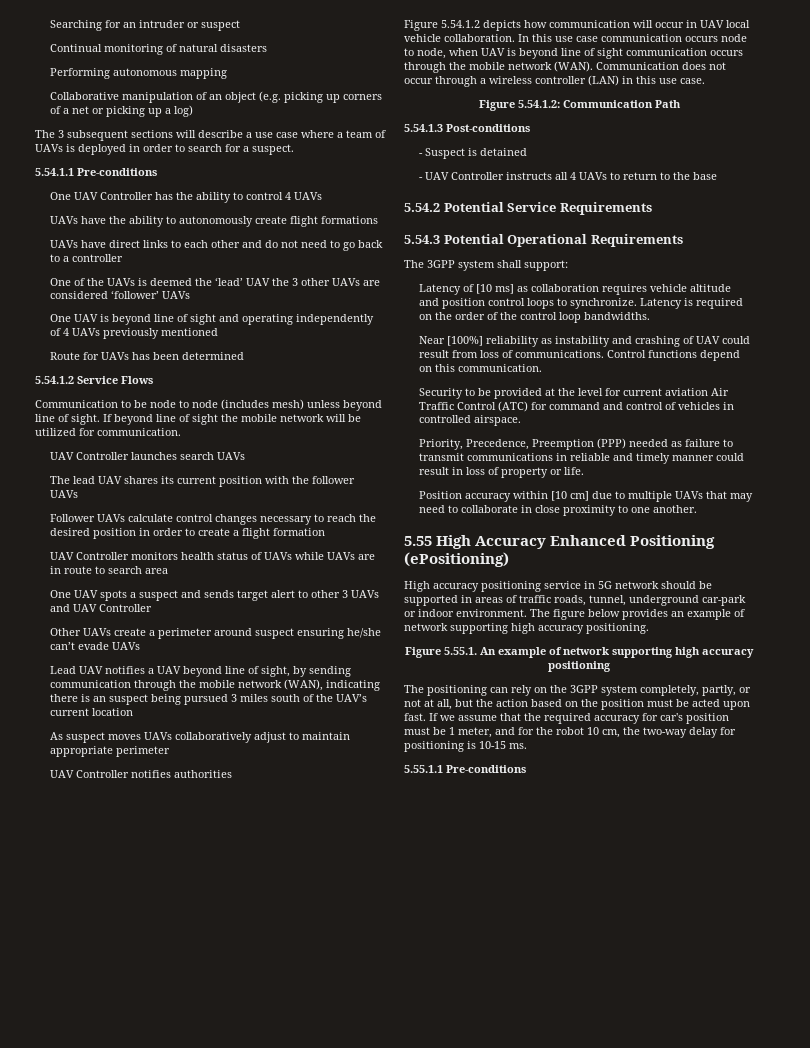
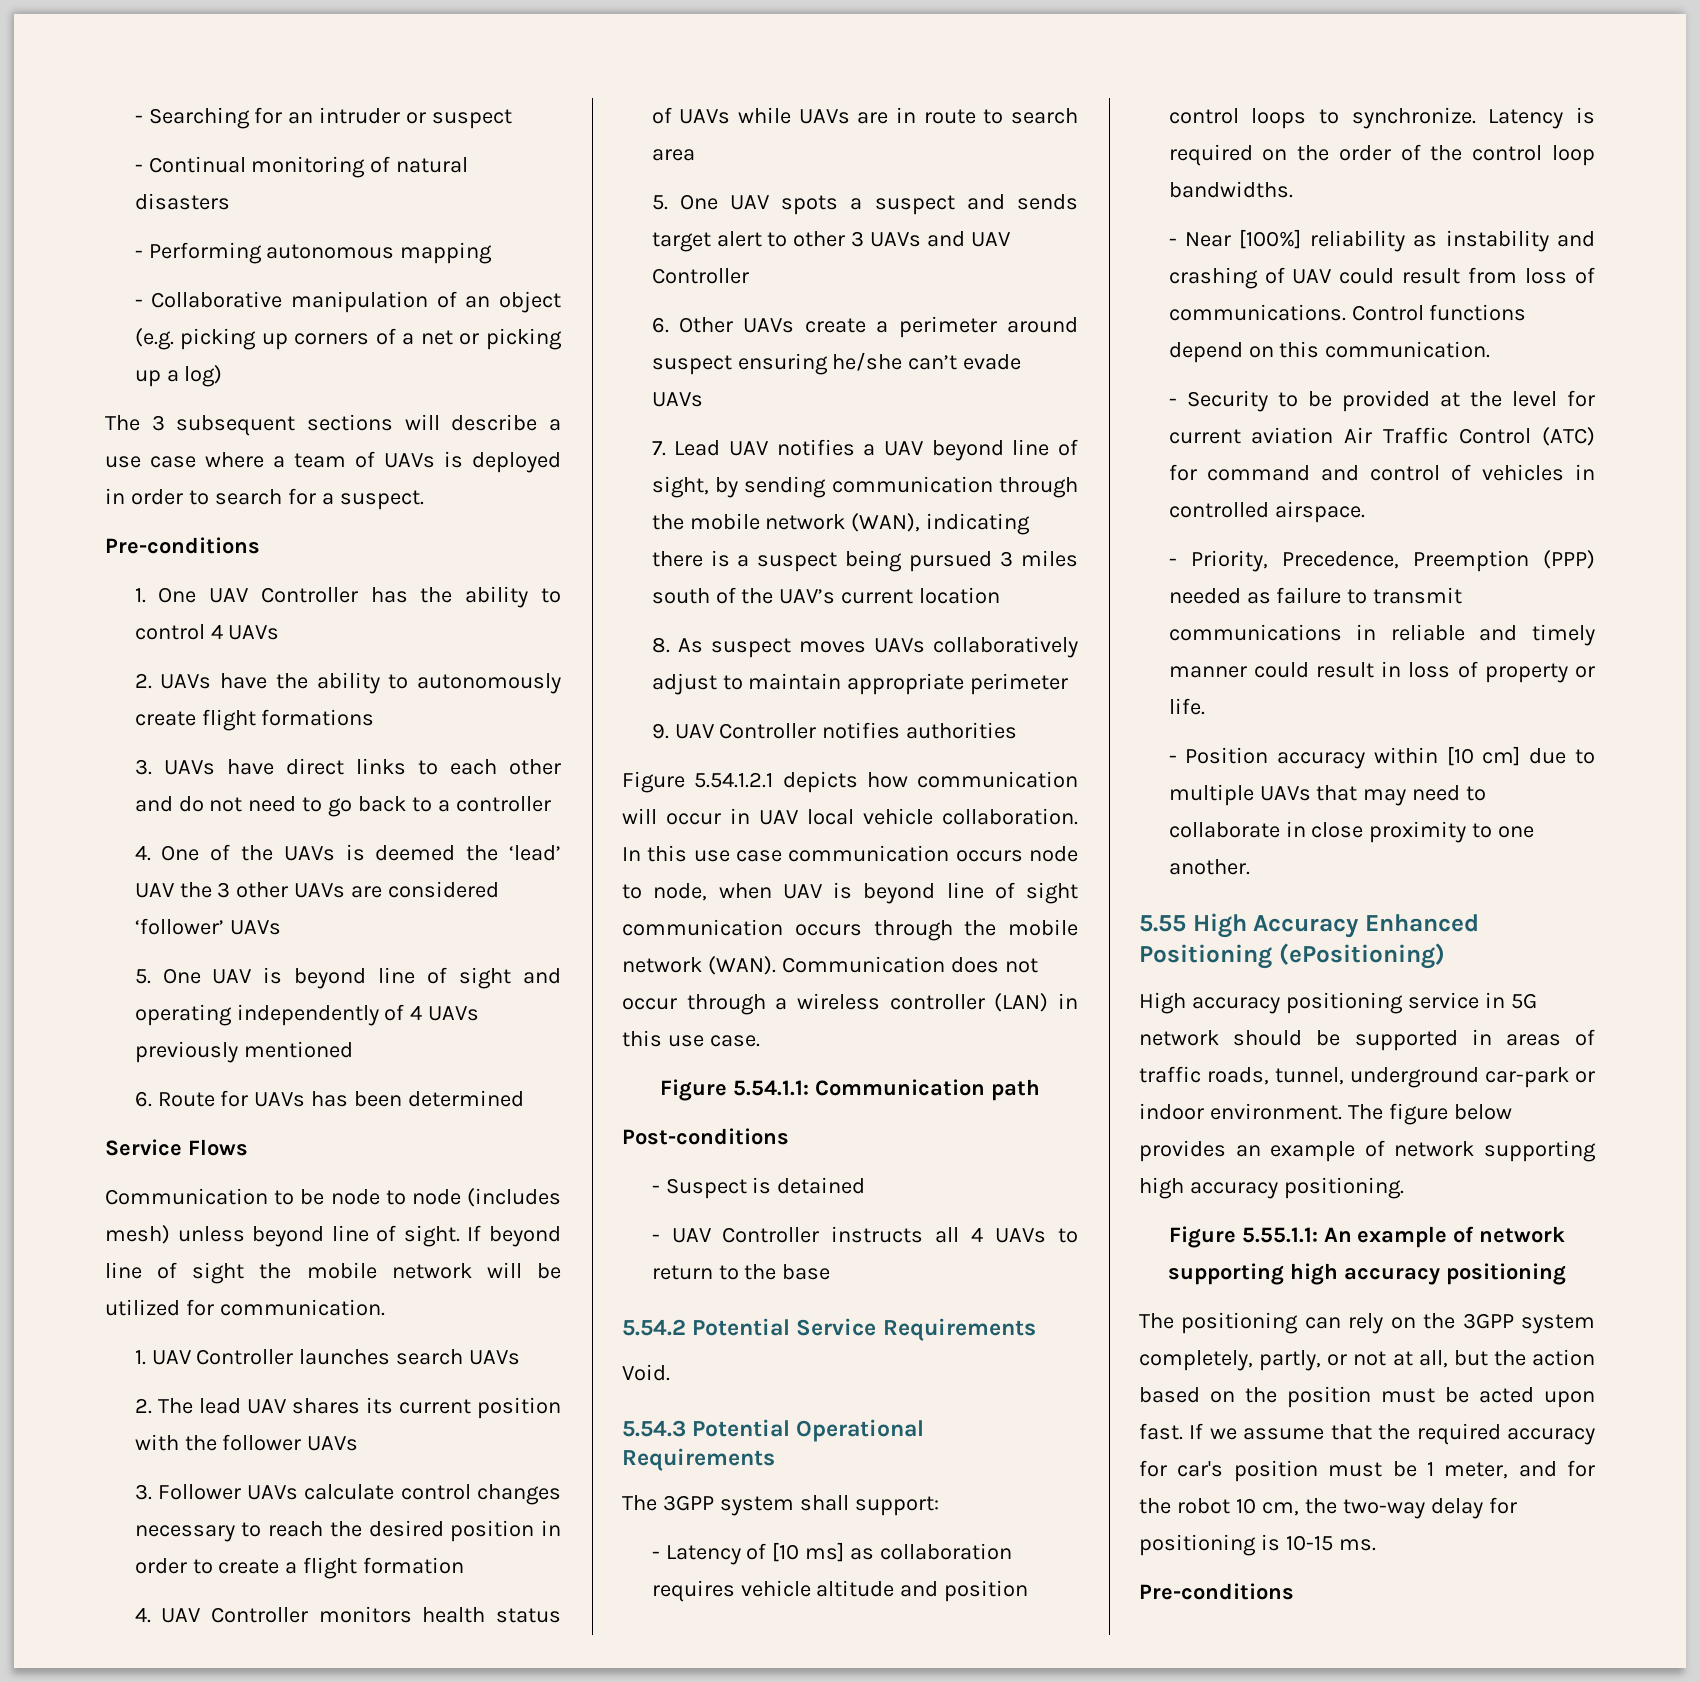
(50, 25) none -> [134,115,143,123] -
(241, 25) none -> [134,164,143,172] -
(268, 48) none -> [134,250,143,258] -
(228, 73) none -> [134,299,143,307] -
[35,168,74,176] 5.54.1.1 -> (424, 500) none
(157, 172) none -> [134,588,146,603] 1.
(323, 196) none -> [134,673,152,689] 2.
(379, 220) none -> [134,759,152,775] 3.
(124, 258) none -> [134,845,151,861] 4.
(191, 295) none -> [134,969,151,984] 5.
(219, 332) none -> [134,1091,152,1107] 6.
[35,376,74,384] 5.54.1.2 -> (525, 1098) none
(181, 432) none -> [134,1350,146,1365] 1.
(246, 456) none -> [134,1398,152,1414] 2.
(79, 494) none -> [134,1484,152,1500] 3.
(326, 532) none -> [134,1607,151,1623] 4.
(169, 571) none -> [651,195,668,210] 5.
(153, 608) none -> [651,317,669,333] 6.
(141, 646) none -> [651,441,666,456] 7.
[93,696,107,702] an -> [737,555,750,567] a
(134, 712) none -> [651,637,670,653] 8.
(171, 751) none -> [651,723,669,739] 9.
[441,20,480,28] 5.54.1.2 -> [694,772,774,788] 5.54.1.2.1
[517,100,681,108] [404,124,443,132] 5.54.1.2: Communication Path // 5.54.1.3 -> [733,1079,1040,1101] 5.54.1.1: Communication path //
(652, 208) none -> [622,1364,670,1381] // Void.
(568, 265) none -> [651,1551,660,1559] -
(651, 316) none -> [1168,238,1177,246] -
(543, 368) none -> [1168,398,1177,406] -
(522, 420) none -> [1168,558,1177,566] -
(585, 471) none -> [1168,755,1177,763] -
[444,647,477,655] 5.55.1. -> [1241,1227,1318,1243] 5.55.1.1:
[404,765,443,773] 5.55.1.1 -> (1376, 1545) none

